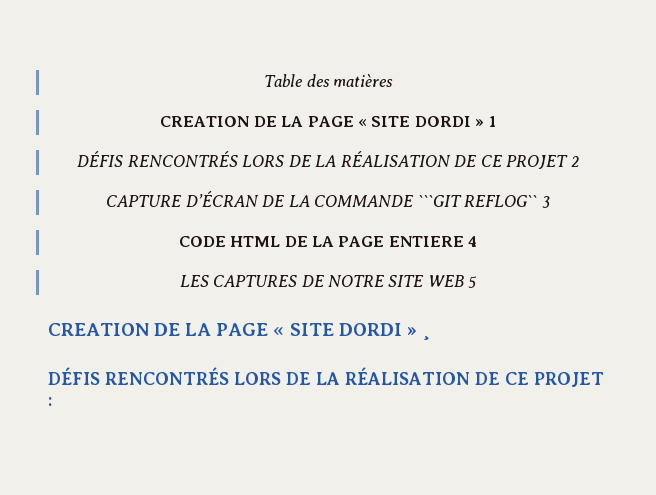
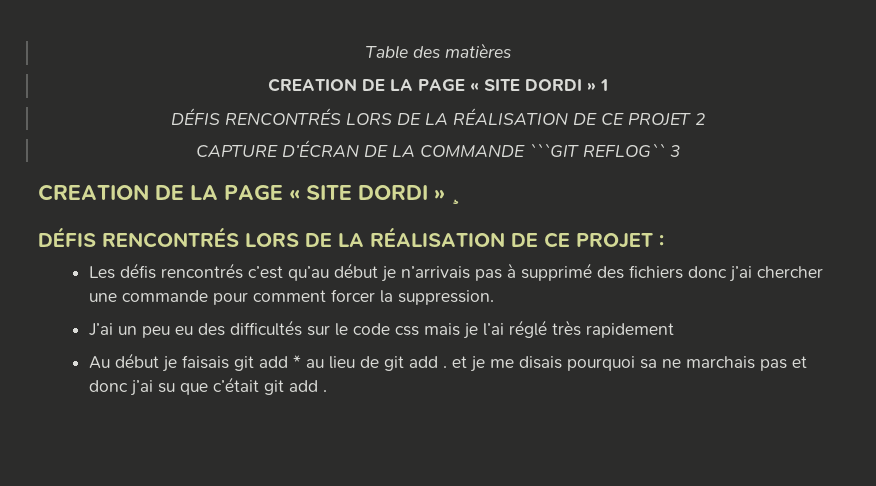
[178,236,478,247] [179,275,478,288] // CODE HTML DE LA PAGE ENTIERE 4 // LES CAPTURES DE NOTRE SITE WEB 5 -> (680, 151) none
(52, 401) none -> [89,263,824,282] [89,289,495,305] [89,320,675,339] [89,353,808,372] [89,377,328,396] // Les défis rencontrés c’est qu’au début je n’arrivais pas à supprimé des fichiers donc j’ai chercher une commande pour comment forcer la suppression. // J’ai un peu eu des difficultés sur le code css mais je l’ai réglé très rapidement // Au début je faisais git add * au lieu de git add . et je me disais pourquoi sa ne marchais pas et donc j’ai su que c’était git add .

